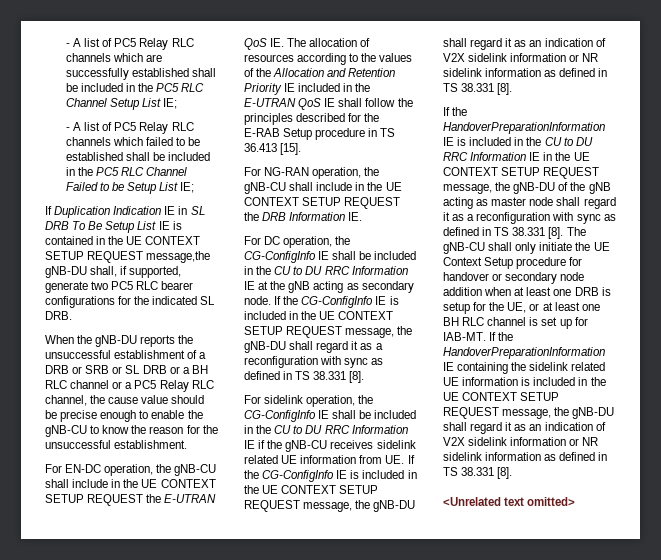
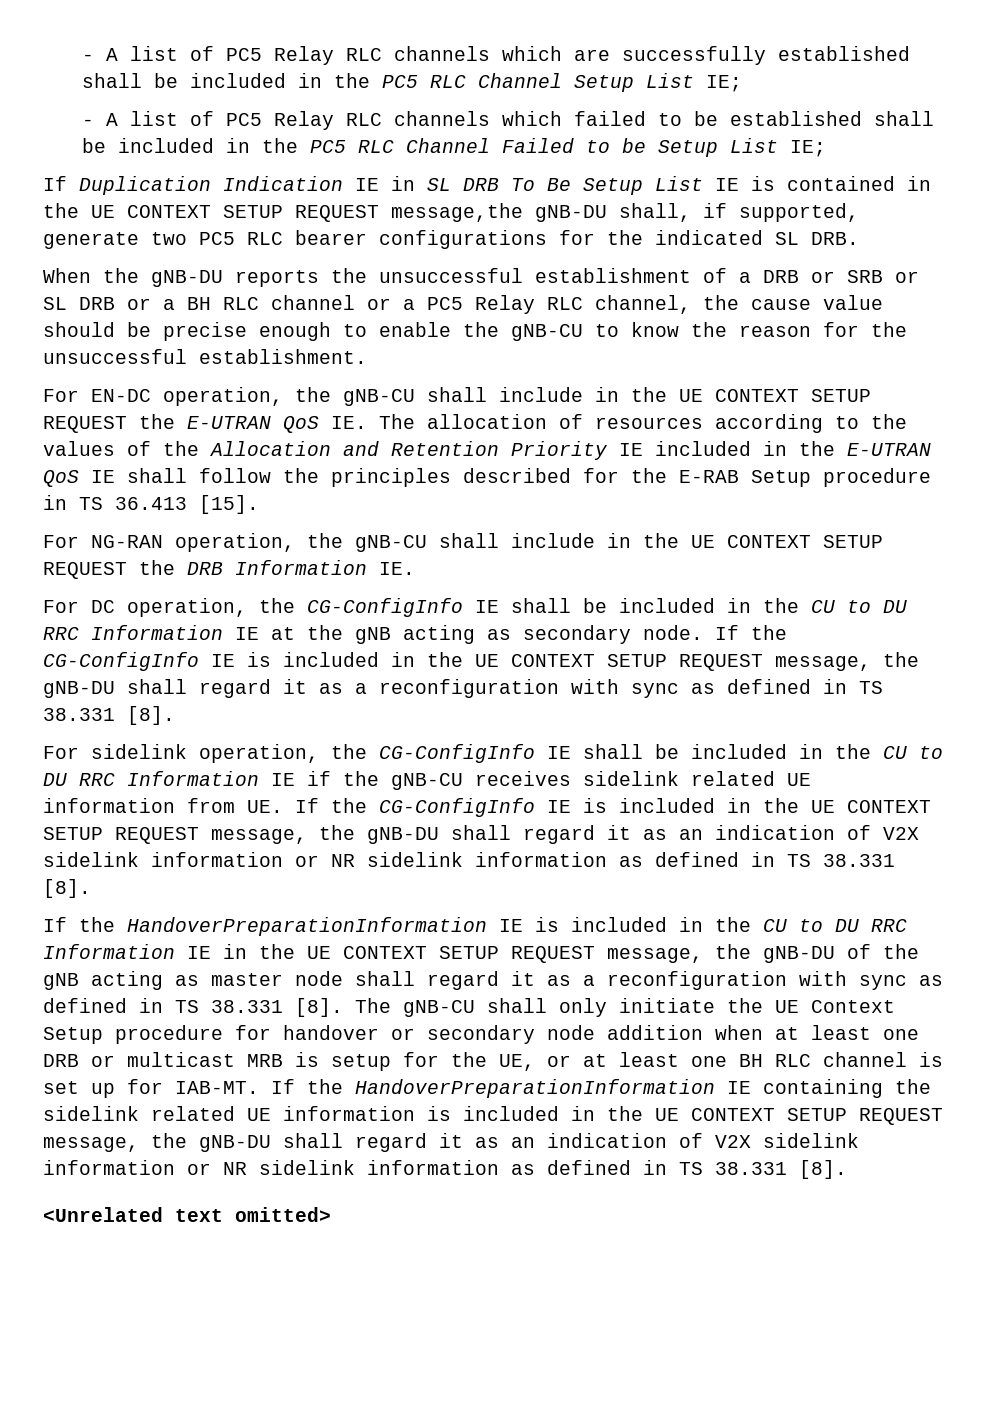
(599, 291) none -> [91,1052,283,1067] or multicast MRB

